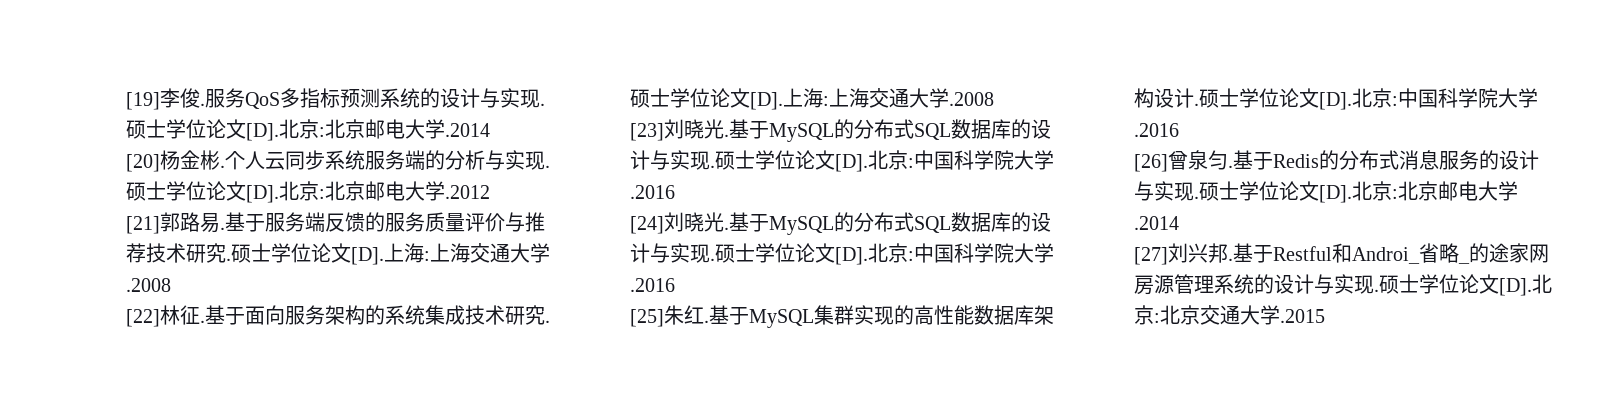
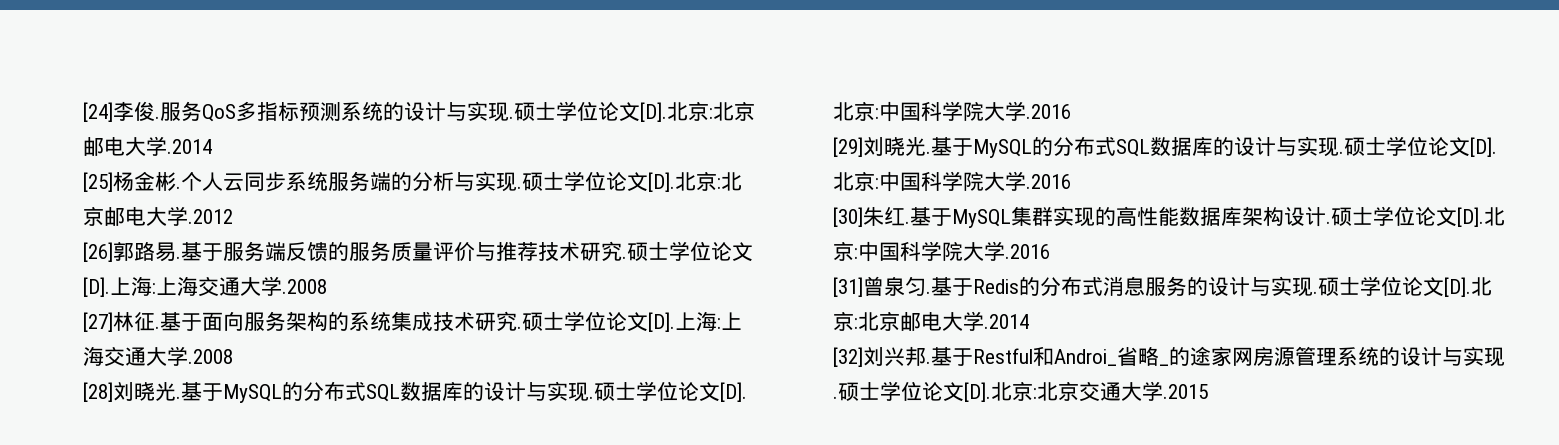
[125,92,160,110] [19] -> [82,102,113,122] [24]
[125,154,160,172] [20] -> [82,172,113,192] [25]
[125,216,160,234] [21] -> [82,242,113,262] [26]
[125,309,160,327] [22] -> [82,312,113,332] [27]
[629,123,664,141] [23] -> [82,382,113,402] [28]
[629,216,664,234] [24] -> [832,137,863,157] [29]
[629,309,664,327] [25] -> [832,207,863,227] [30]
[1133,154,1168,172] [26] -> [832,277,863,297] [31]
[1133,247,1168,265] [27] -> [832,347,863,367] [32]

